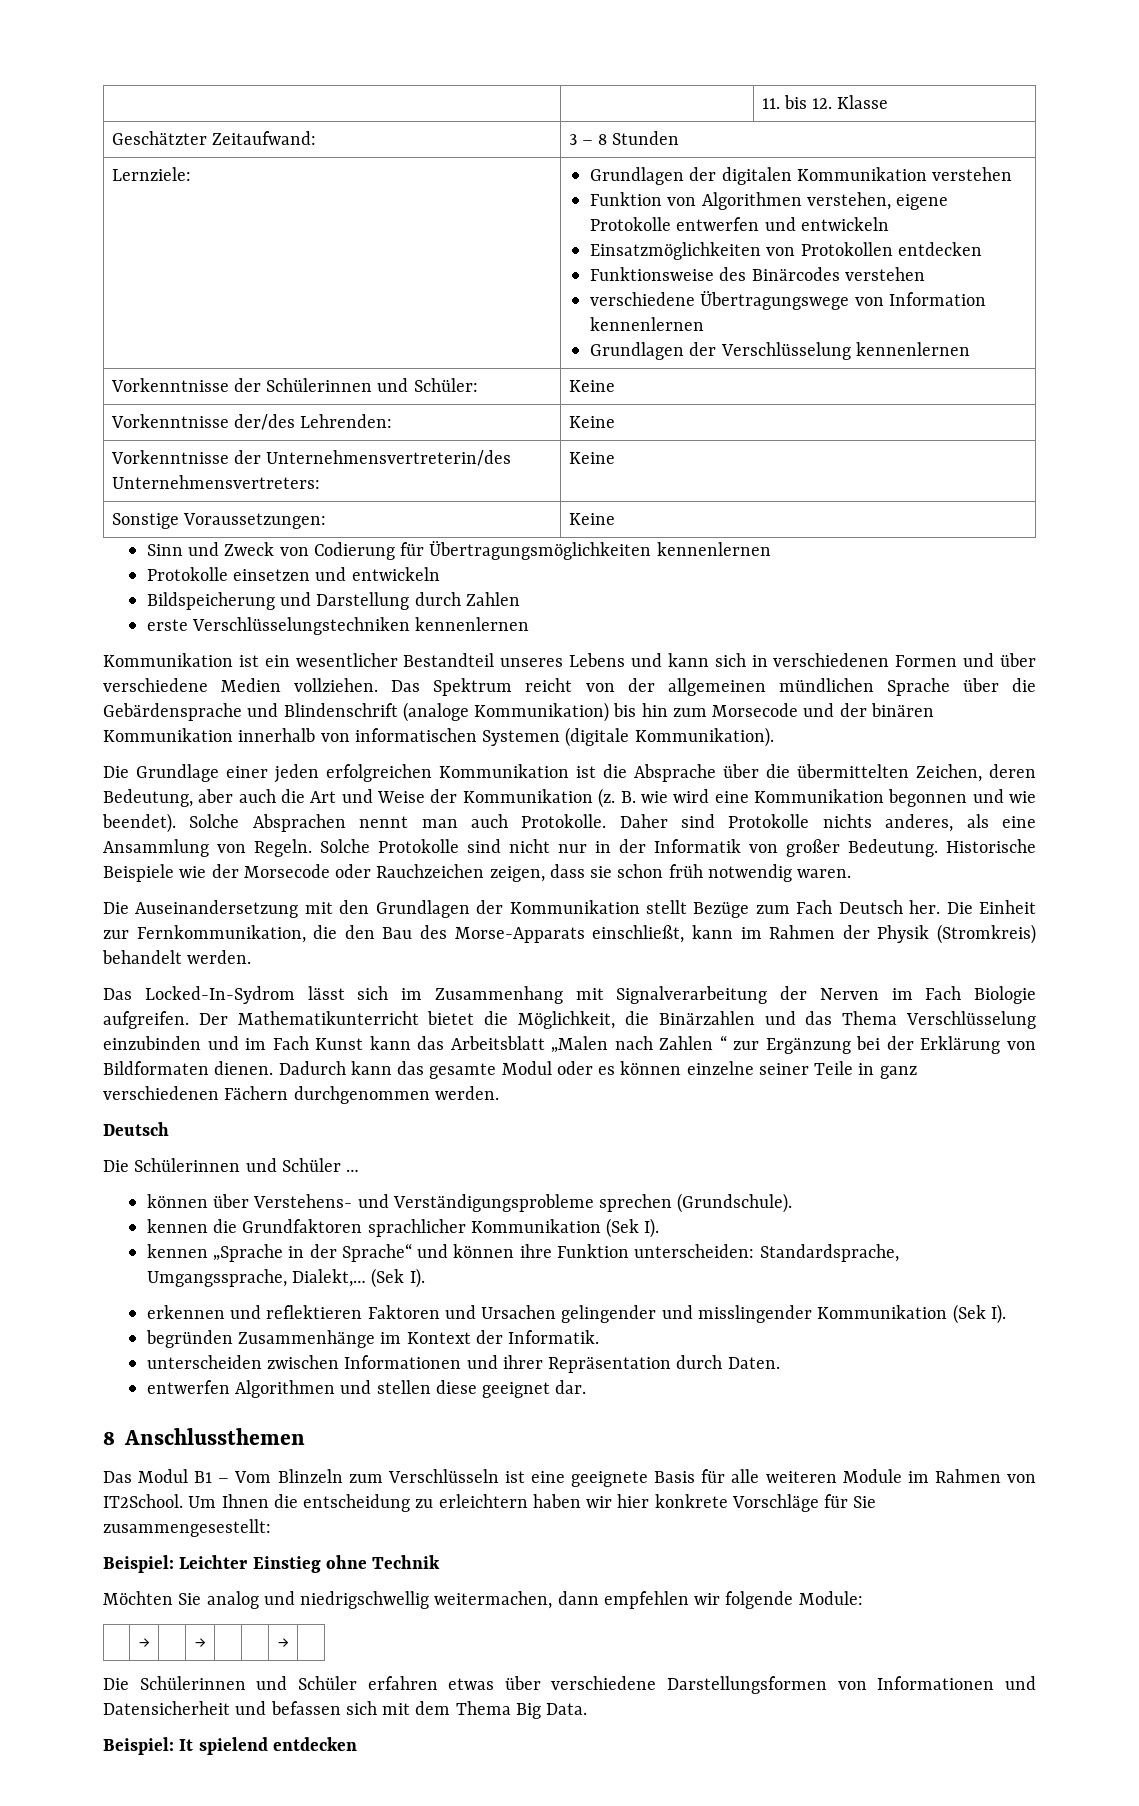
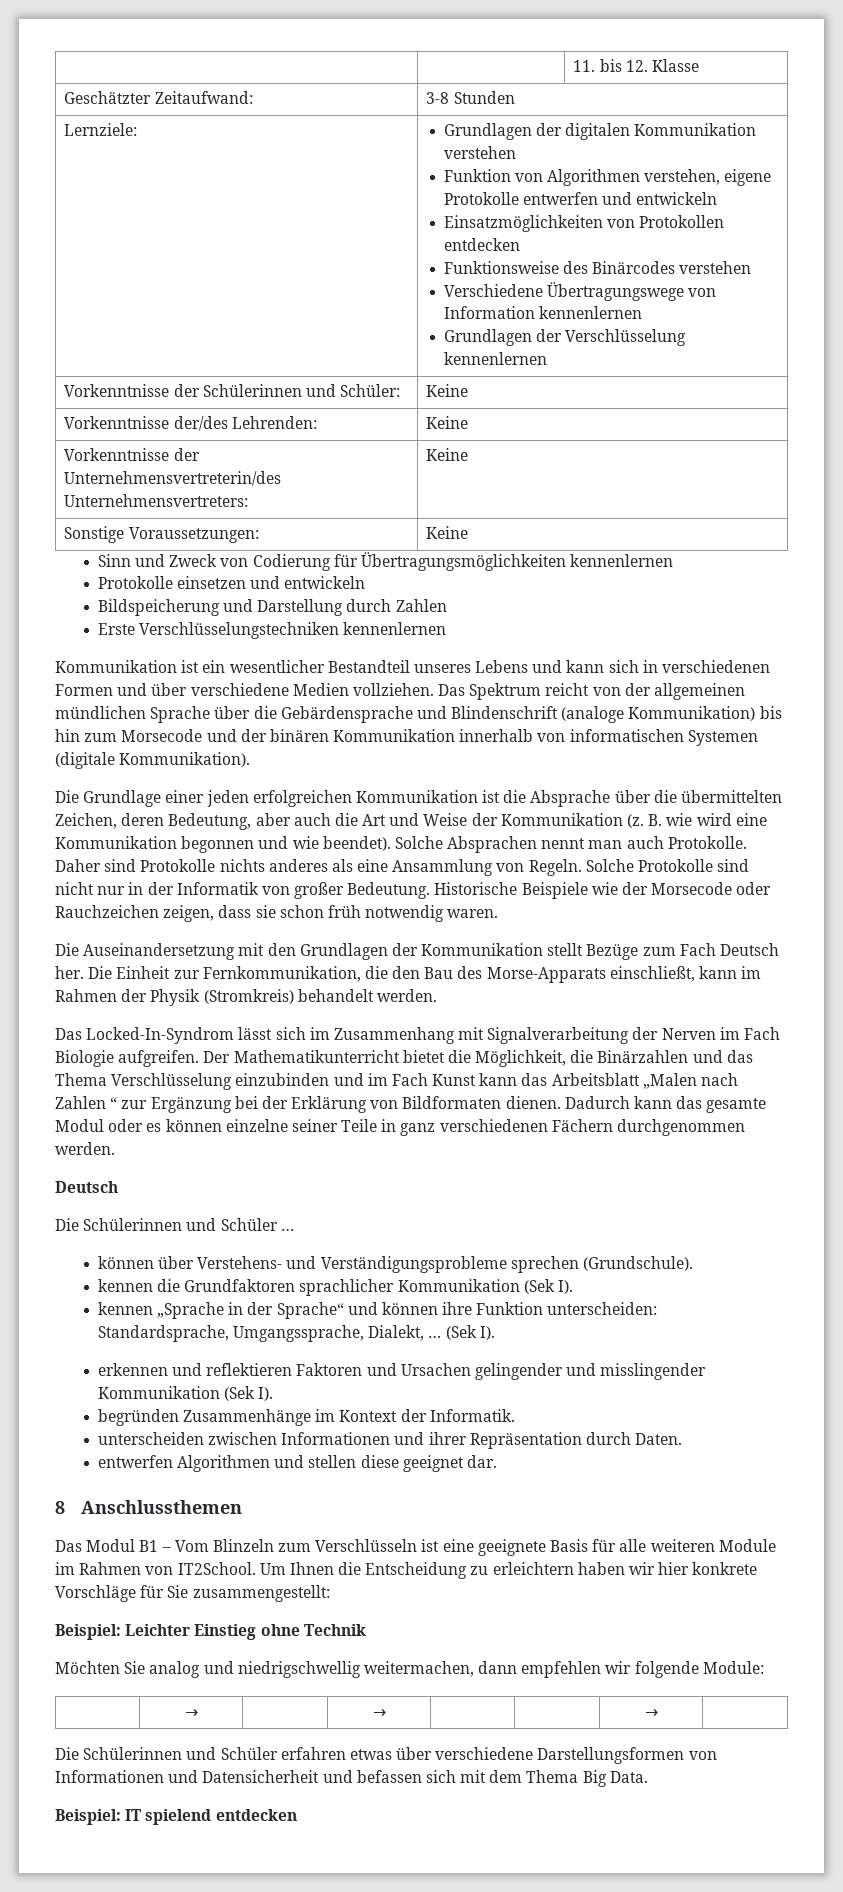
[568,134,608,145] 3 – 8 -> [426,92,450,104] 3-8
[590,292,696,306] verschiedene -> [443,284,543,297] Verschiedene
[146,619,188,631] erste -> [97,623,135,635] Erste
[885,814,954,832] anderes, -> [268,859,328,872] anderes
[144,986,295,1004] Locked-In-Sydrom -> [86,1027,235,1044] Locked-In-Syndrom
[292,1269,367,1287] Dialekt,… -> [368,1325,442,1341] Dialekt, …
[303,1494,411,1512] entscheidung -> [365,1562,468,1579] Entscheidung
[103,1519,271,1537] zusammengesestellt: -> [192,1585,330,1602] zusammengestellt:
[179,1739,194,1751] It -> [125,1809,142,1821] IT

